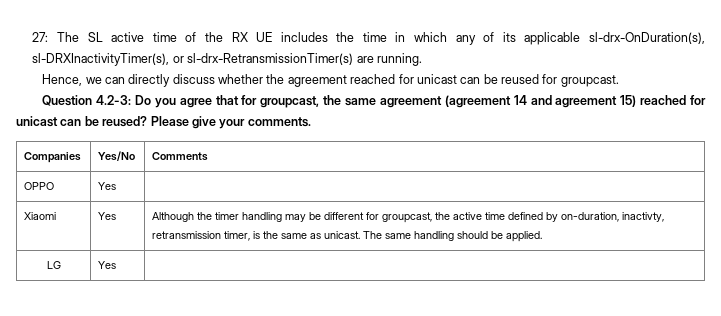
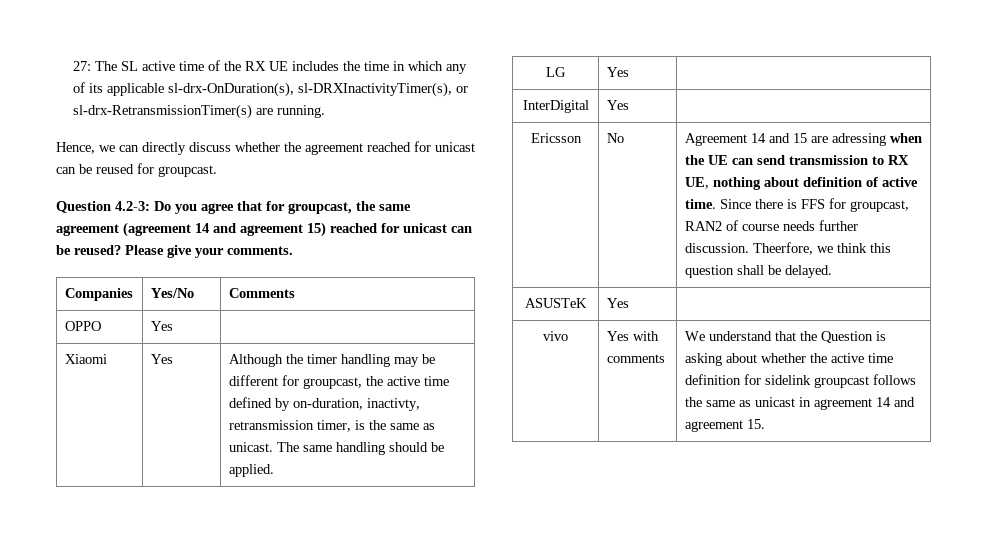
(117, 265) none -> [522,100,589,113] [606,100,629,110] [530,133,582,143] [606,133,624,143] [684,133,922,146] [684,155,909,165] [684,177,918,190] [684,198,909,212] [684,220,858,231] [684,242,891,255] [684,265,832,278] [525,298,587,308] [606,298,629,308] [543,331,568,341] [606,331,659,341] [606,354,665,363] [684,331,886,343] [684,353,893,366] [684,374,916,388] [684,397,915,410] [684,419,765,432] // InterDigital | Yes | // Ericsson | No | Agreement 14 and 15 are adressing when the UE can send transmission to RX UE, nothing about definition of active time. Since there is FFS for groupcast, RAN2 of course needs further discussion. Theerfore, we think this question shall be delayed. // ASUSTeK | Yes | // vivo | Yes with comments | We understand that the Question is asking about whether the active time definition for sidelink groupcast follows the same as unicast in agreement 14 and agreement 15.

